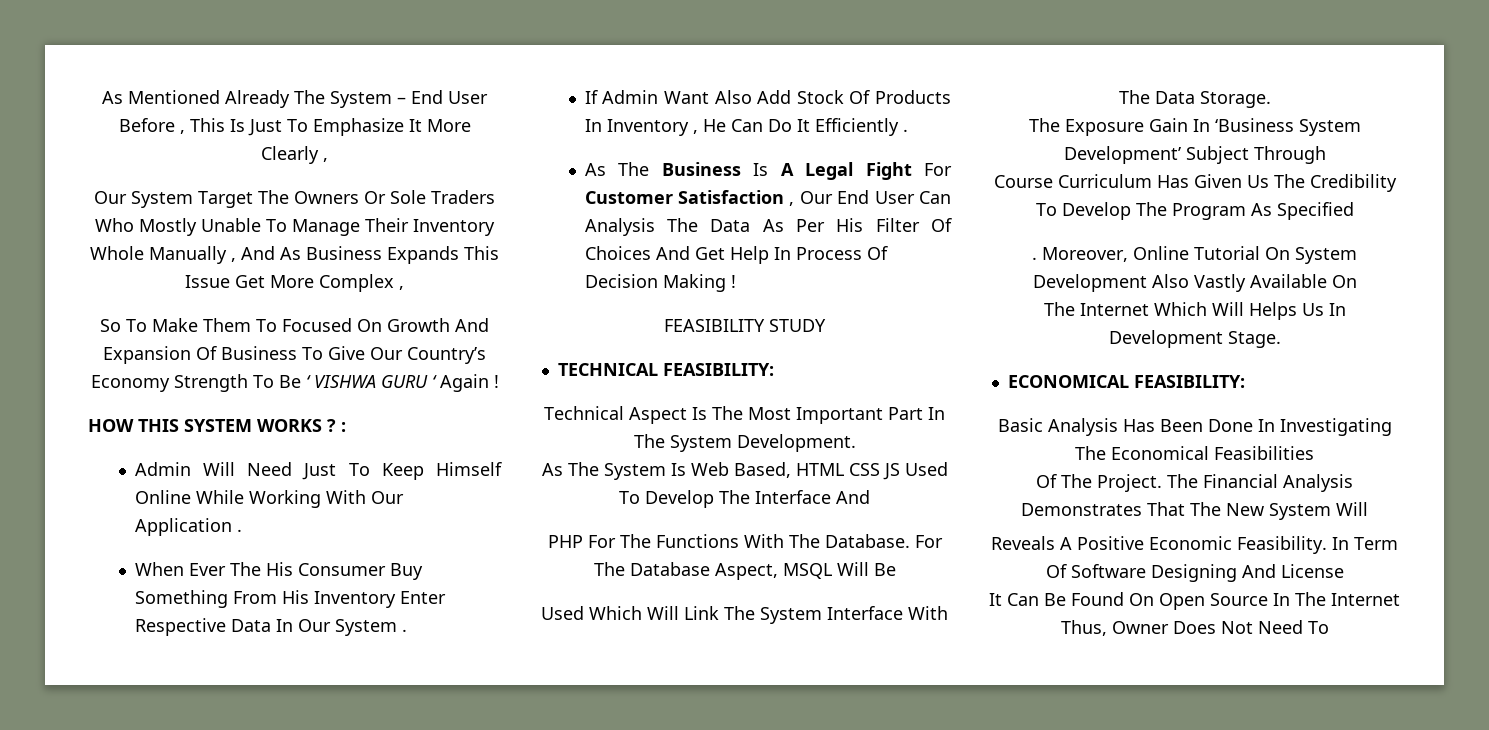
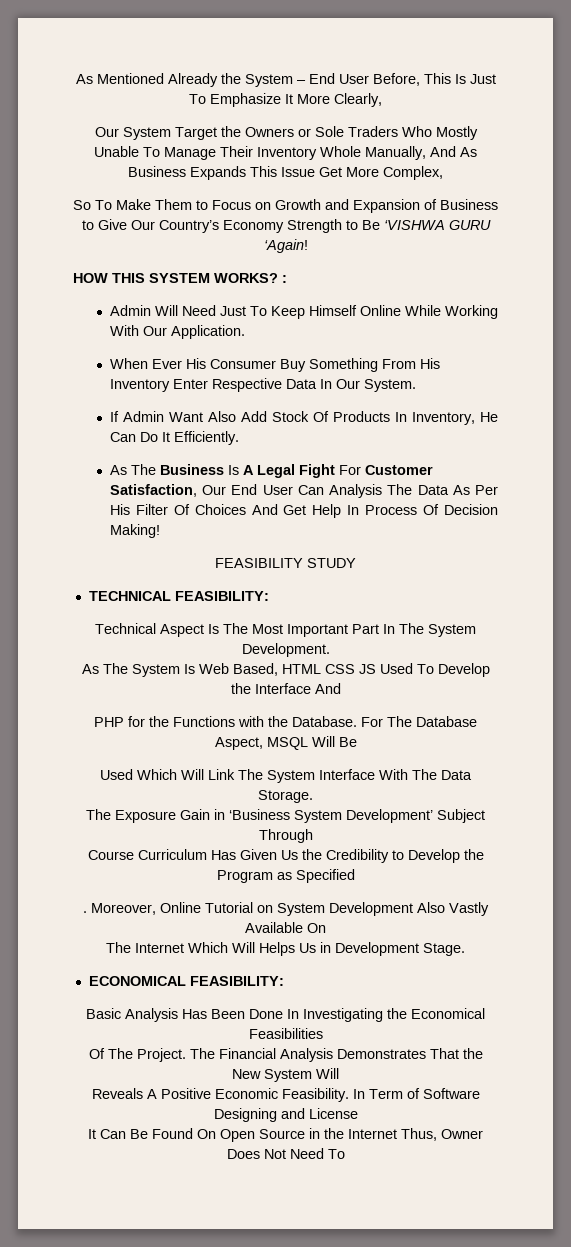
[294,90,325,104] The -> [220,73,241,84] the
[118,118,185,134] Before , -> [372,73,420,86] Before,
[261,146,328,164] Clearly , -> [334,93,382,107] Clearly,
[258,190,386,204] The Owners Or -> [220,126,311,137] the Owners or
[149,246,236,264] Manually , -> [365,146,426,160] Manually,
[319,274,404,292] Complex , -> [383,166,443,180] Complex,
[256,318,489,332] [103,346,323,364] To Focused On Growth And Expansion Of Business To -> [196,199,498,213] [81,220,94,230] to Focus on Growth and Expansion of Business to
[252,374,499,392] To Be ‘ VISHWA GURU ‘ Again ! -> [345,220,491,230] [263,239,308,253] to Be ‘VISHWA GURU ‘Again!
[257,419,336,432] WORKS ? -> [214,273,278,283] WORKS?
[134,518,242,536] Application . -> [170,325,245,339] Application.
[229,562,261,576] The -> (182, 364) none
[334,619,407,636] System . -> [363,379,416,392] System.
[606,119,698,136] Inventory , -> [411,412,475,425] Inventory,
[814,118,908,136] Efficiently . -> [173,431,239,445] Efficiently.
[678,190,795,206] Satisfaction , -> [109,484,197,497] Satisfaction,
[662,274,736,292] Making ! -> [109,524,160,538] Making!
[719,490,750,504] The -> [230,683,251,694] the
[587,534,820,548] For The Functions With The -> [128,716,288,727] for the Functions with the
[1192,119,1210,132] In -> [214,809,225,820] in
[1273,174,1397,192] [1035,202,1272,220] The Credibility To Develop The Program As -> [301,849,484,863] [216,870,292,883] the Credibility to Develop the Program as
[1265,247,1290,260] On -> [257,905,273,913] on
[1328,303,1346,316] In -> [320,942,331,953] in
[1075,446,1106,460] The -> [387,1008,407,1019] the
[1190,502,1221,516] The -> [462,1048,483,1059] the
[1045,564,1067,578] Of -> [406,1088,420,1099] of
[1241,564,1276,578] And -> [280,1108,305,1119] and
[1273,592,1326,606] In The -> [309,1128,344,1139] in the

